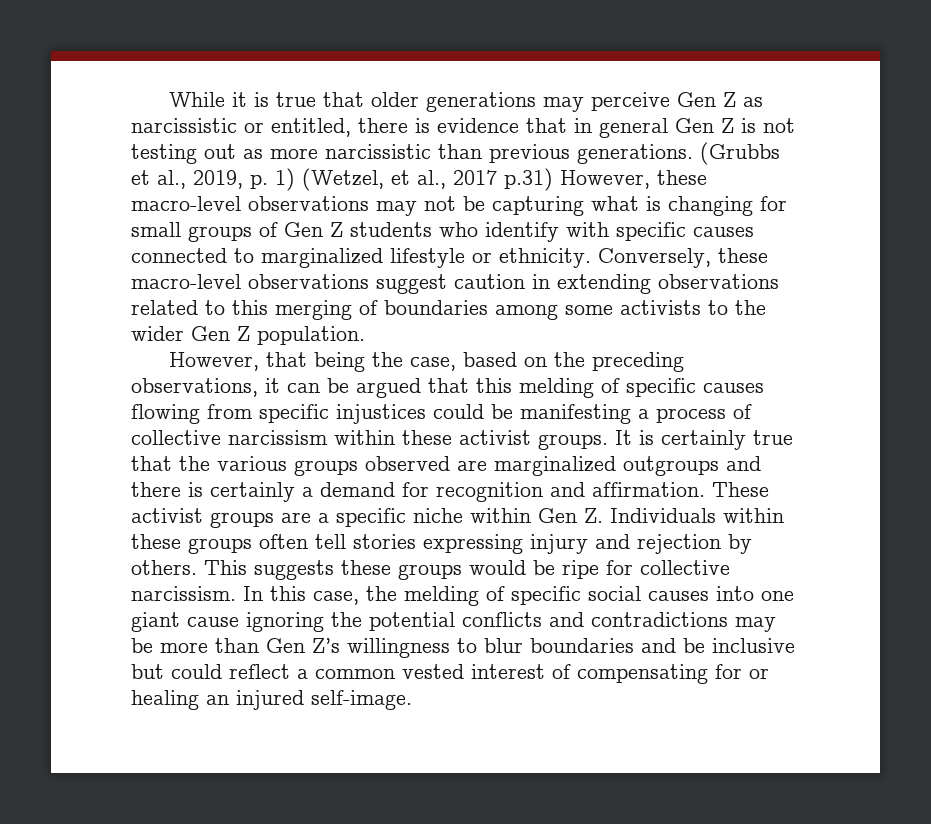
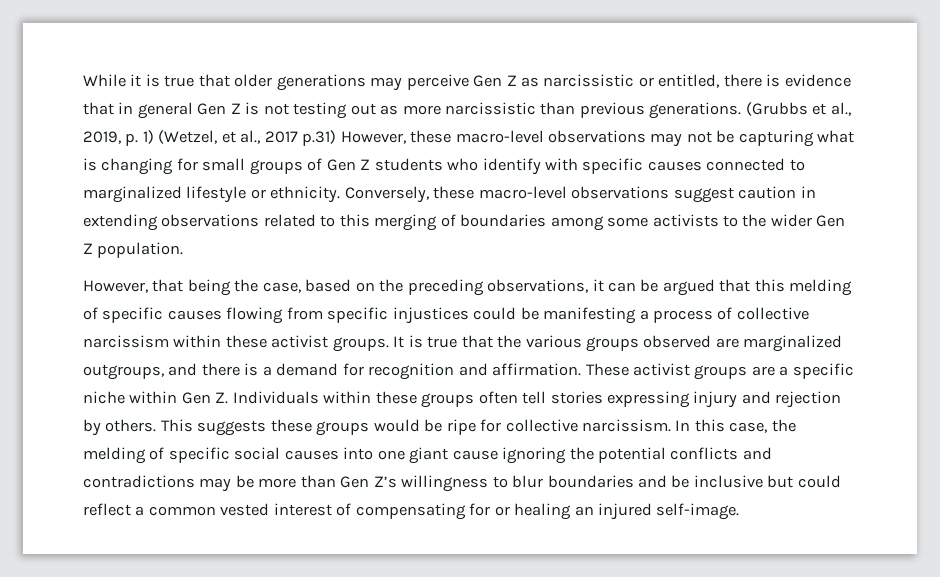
[661,430,746,450] certainly -> (423, 341) none
[623,456,719,476] outgroups -> [83,364,164,380] outgroups,
[210,482,295,502] certainly -> (259, 369) none

